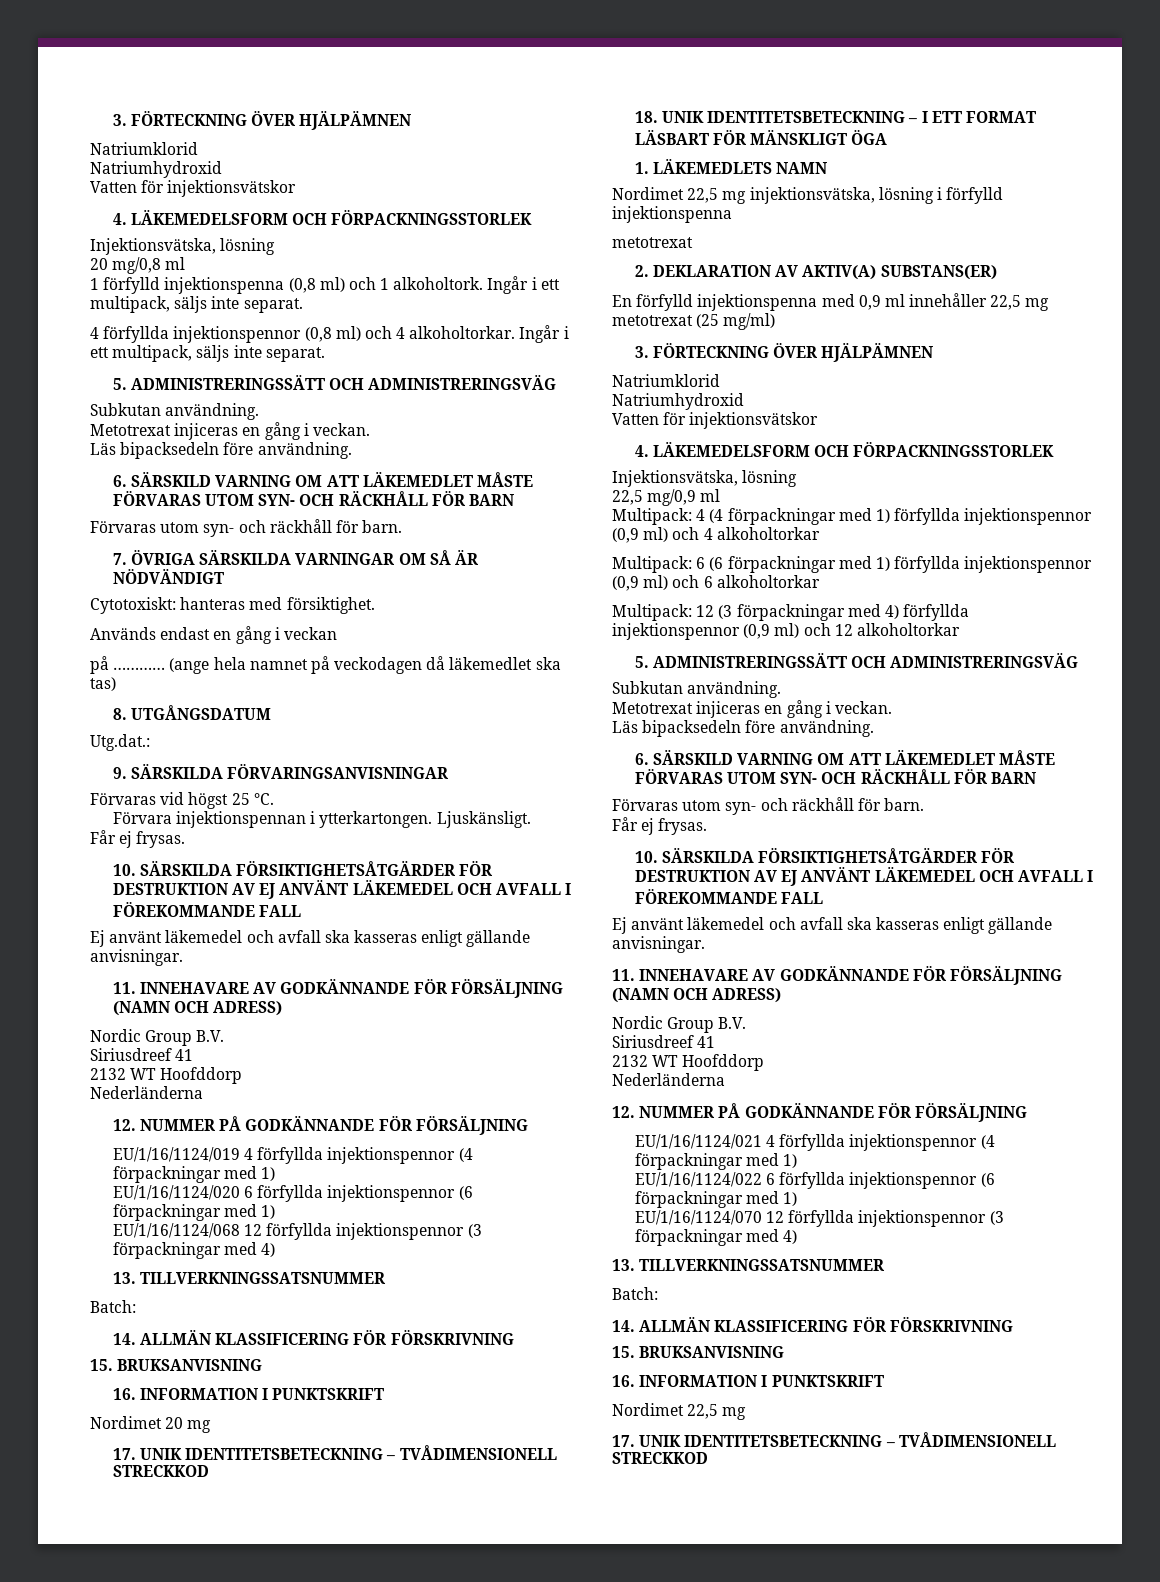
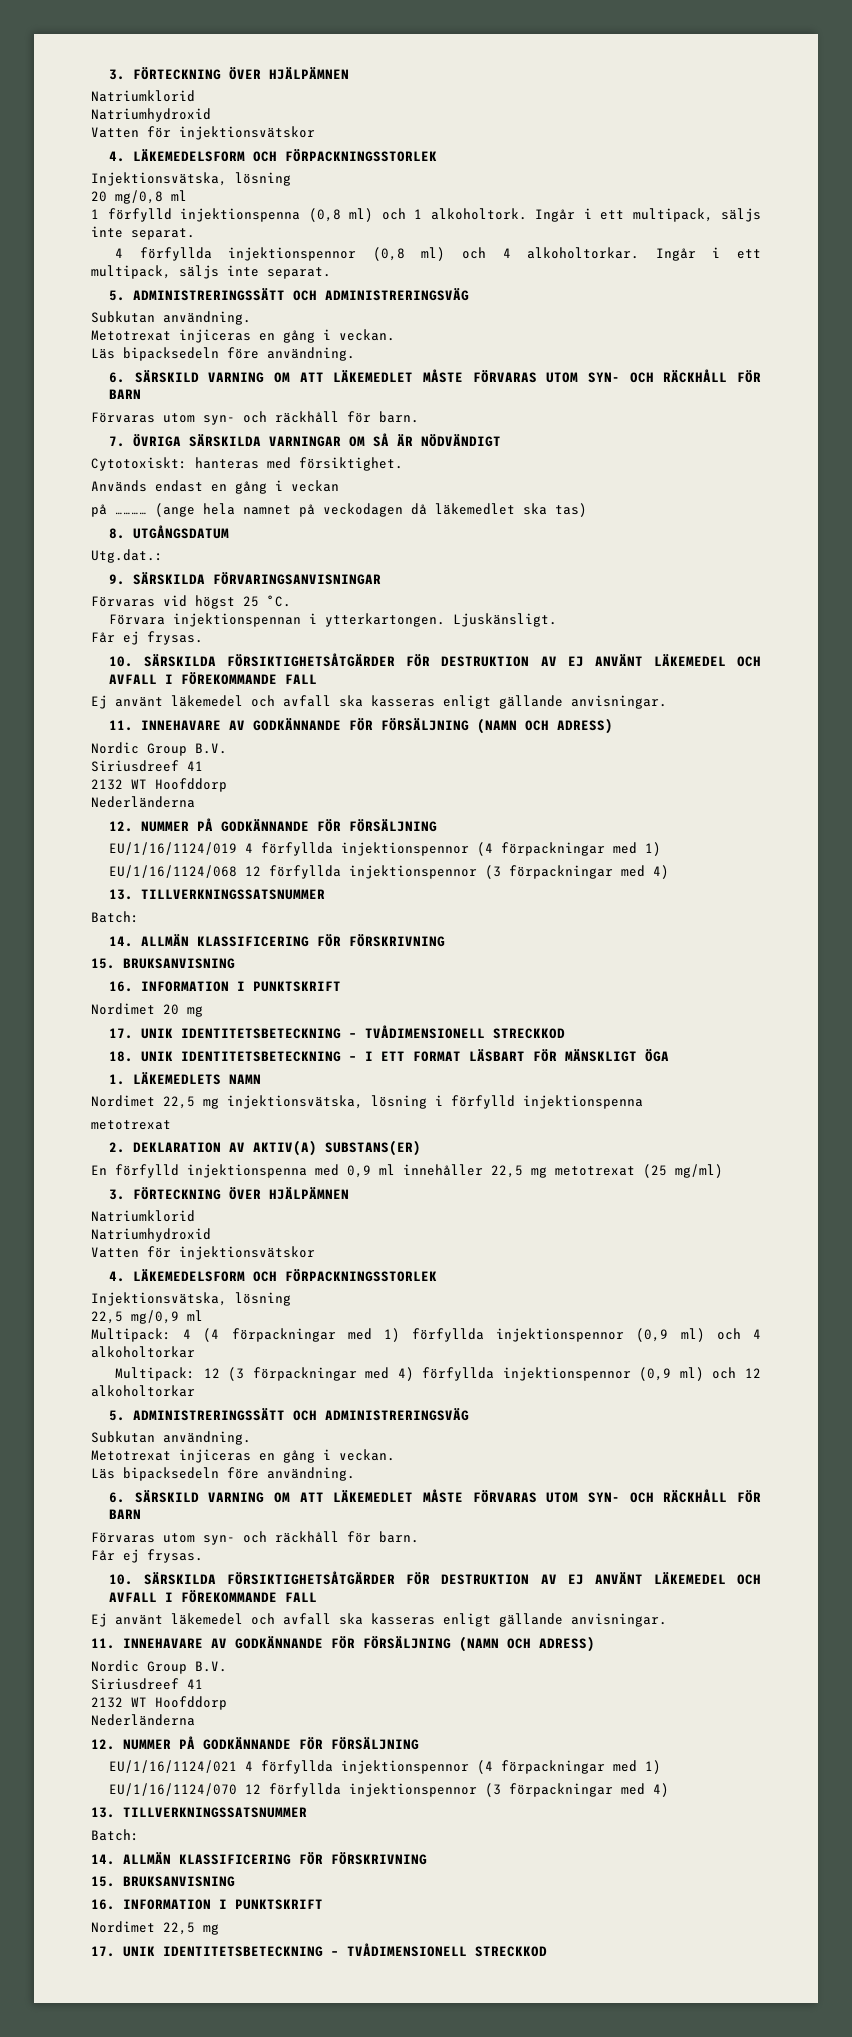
[112,1185,473,1202] [112,1204,276,1221] // EU/1/16/1124/020 6 förfyllda injektionspennor (6 förpackningar med 1) -> (661, 849) none
[612,556,1093,573] [612,575,820,591] // Multipack: 6 (6 förpackningar med 1) förfyllda injektionspennor (0,9 ml) och 6 alkoholtorkar -> (195, 1352) none
[634,1172,995,1189] [634,1191,798,1208] // EU/1/16/1124/022 6 förfyllda injektionspennor (6 förpackningar med 1) -> (661, 1767) none

